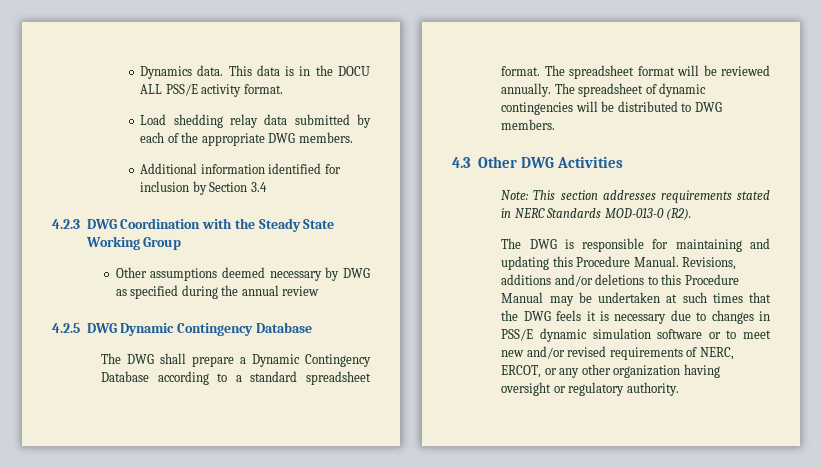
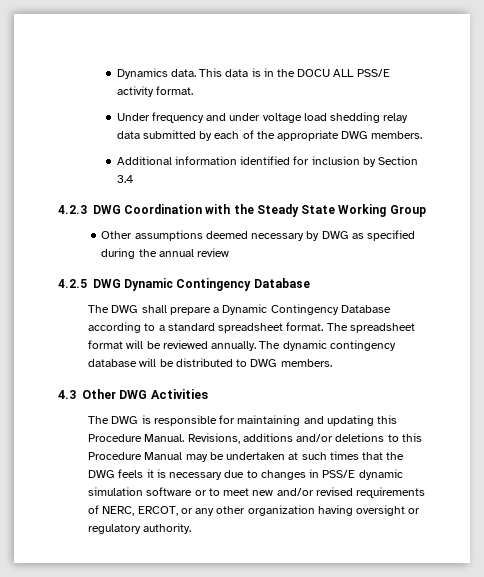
[140,114,167,125] Load -> [116,112,327,123] Under frequency and under voltage load
[578,83,707,97] [501,102,574,115] spreadsheet of dynamic contingencies -> [282,340,396,351] [88,359,138,367] dynamic contingency database
[501,190,770,203] [501,208,692,220] // Note: This section addresses requirements stated in NERC Standards MOD-013-0 (R2). -> (208, 394) none

